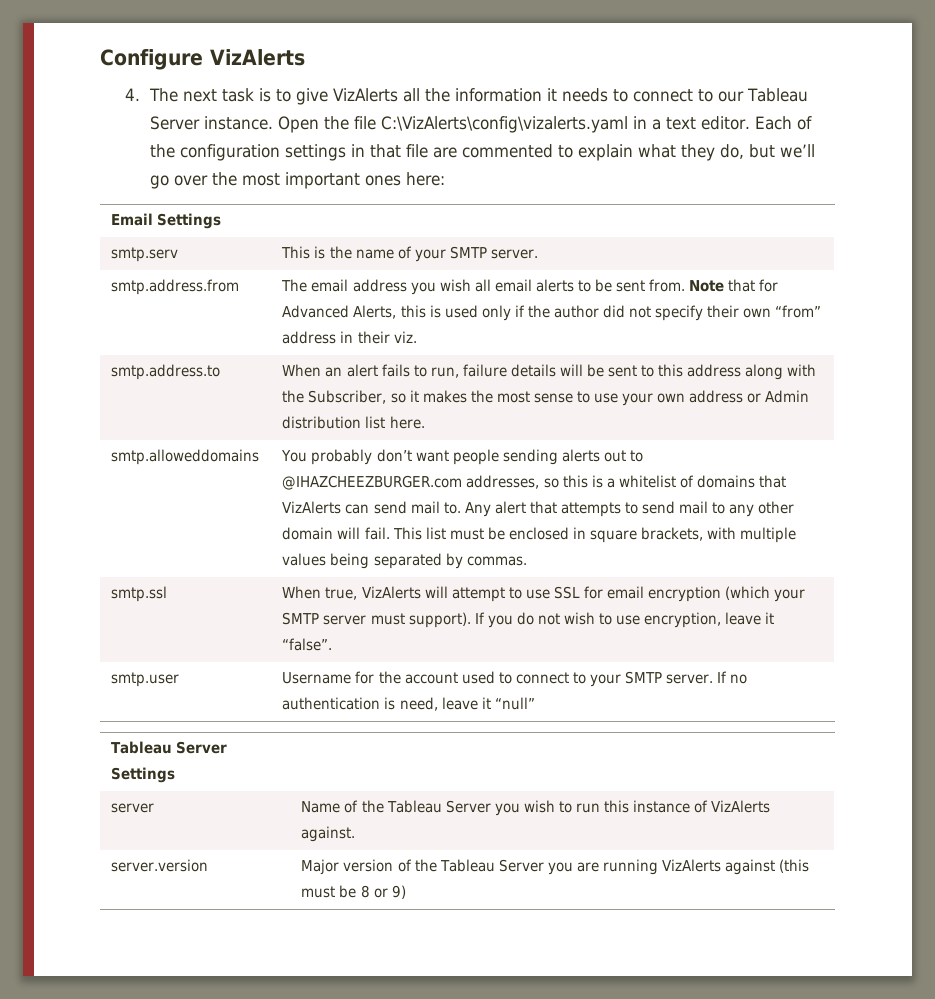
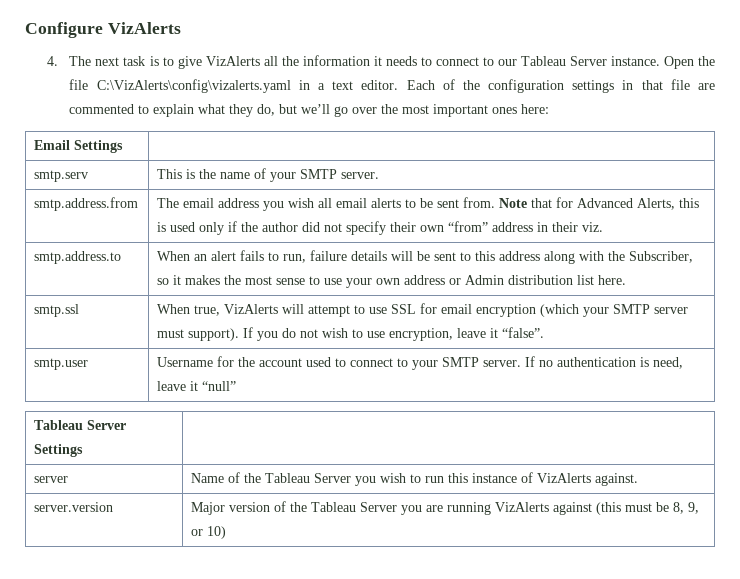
[111,449,260,465] [281,449,643,465] [282,475,786,490] [282,501,795,517] [282,527,797,543] [282,553,527,569] // smtp.alloweddomains | You probably don’t want people sending alerts out to @IHAZCHEEZBURGER.com addresses, so this is a whitelist of domains that VizAlerts can send mail to. Any alert that attempts to send mail to any other domain will fail. This list must be enclosed in square brackets, with multiple values being separated by commas. -> (627, 280) none
[360,885,406,899] 8 or 9) -> [673,502,700,514] [191,526,227,539] 8, 9, or 10)

